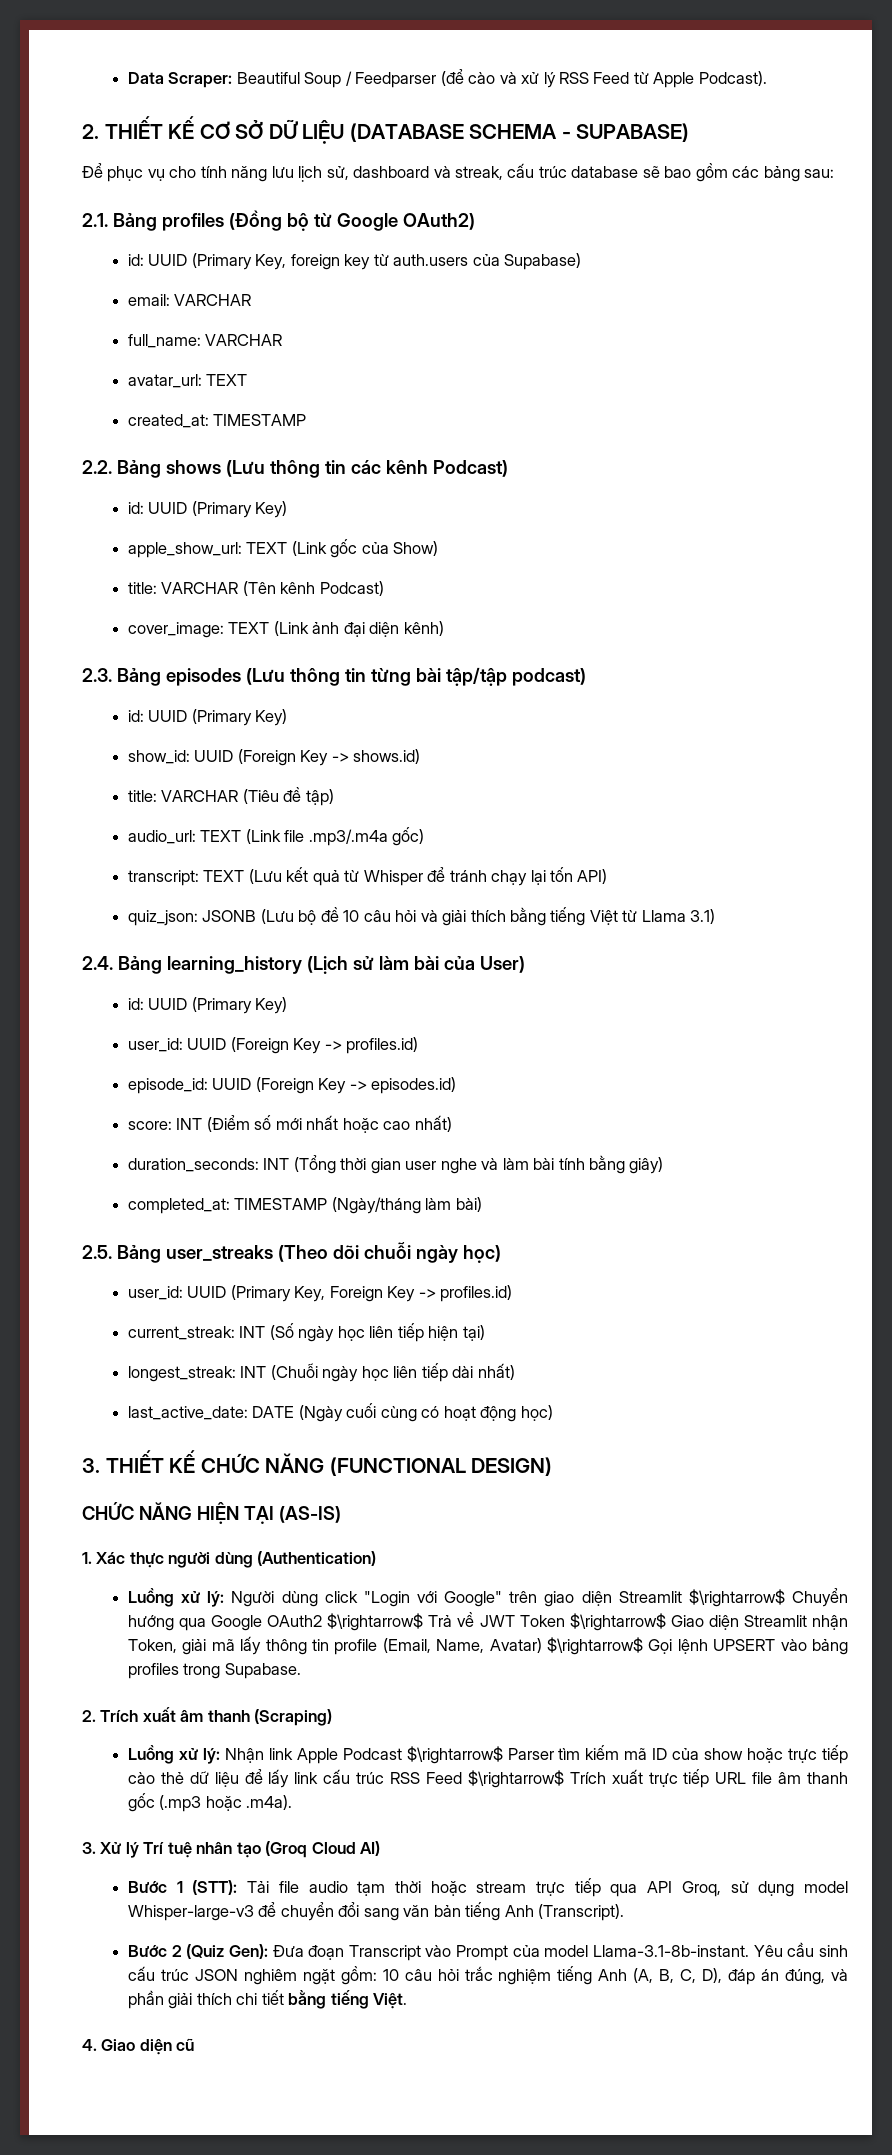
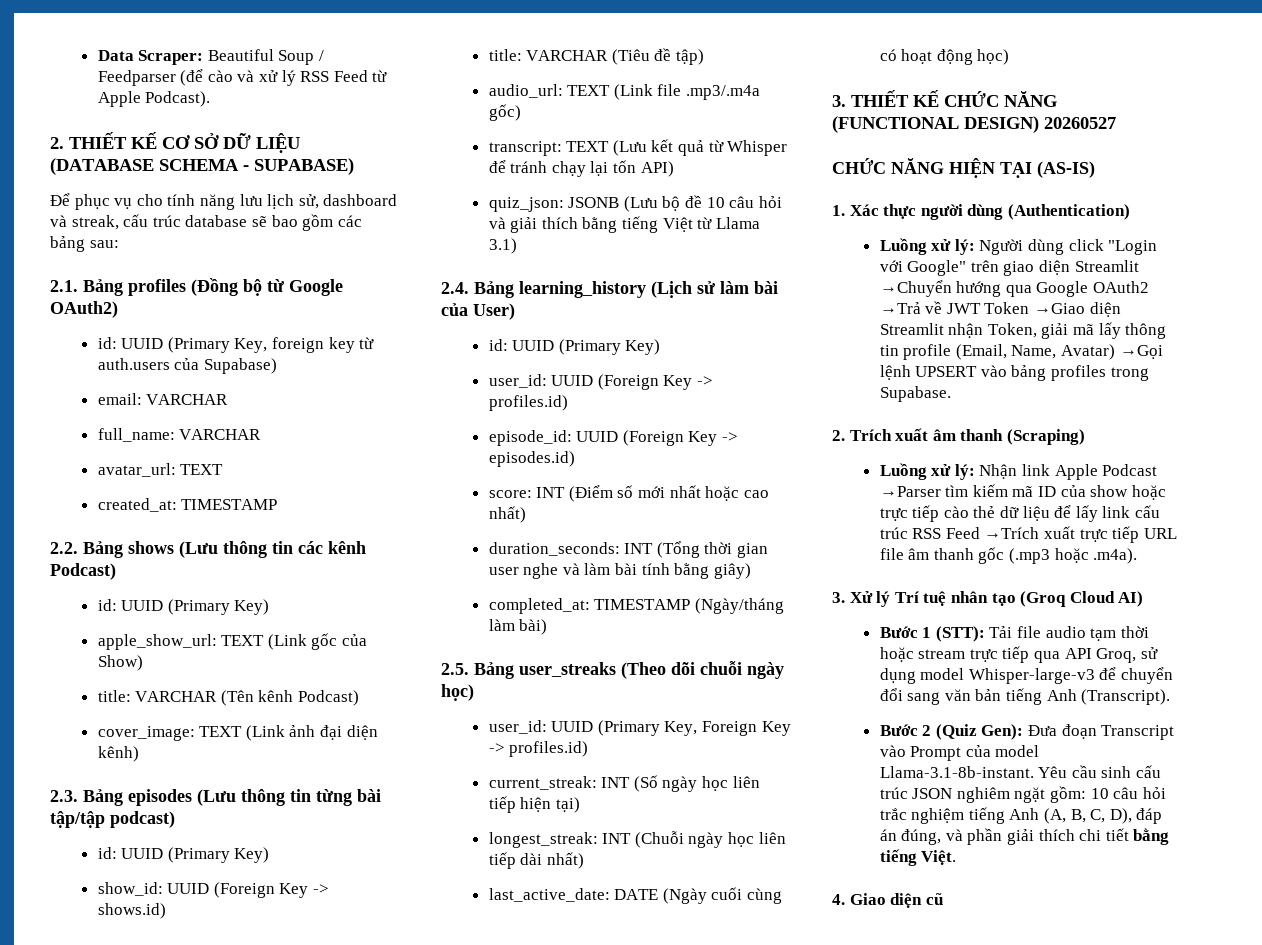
(553, 1466) none -> [1044,117,1116,129] 20260527
[688,1588,848,1607] $\rightarrow$ Chuyển -> [879,280,952,297] →Chuyển
[327,1613,453,1631] $\rightarrow$ Trả -> [879,302,921,314] →Trả
[569,1613,704,1631] $\rightarrow$ Giao -> [1033,303,1085,314] →Giao
[546,1637,673,1655] $\rightarrow$ Gọi -> [1119,345,1163,359] →Gọi
[406,1746,554,1764] $\rightarrow$ Parser -> [879,486,941,497] →Parser
[467,1770,606,1788] $\rightarrow$ Trích -> [984,527,1040,539] →Trích

